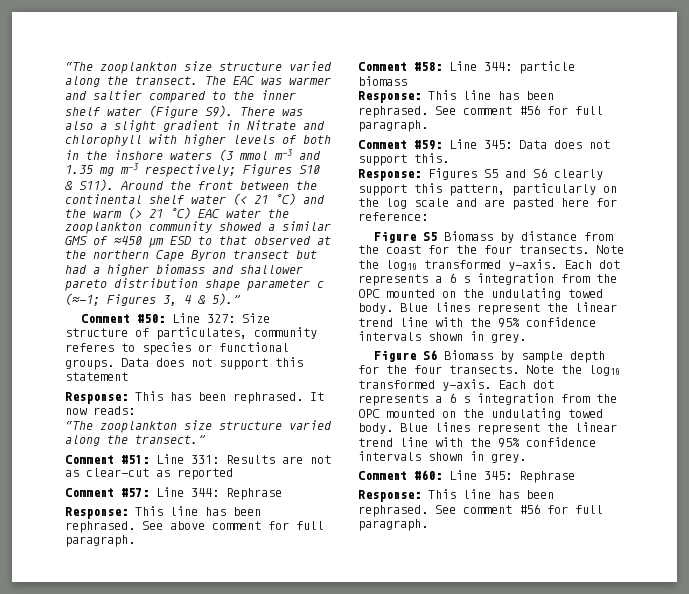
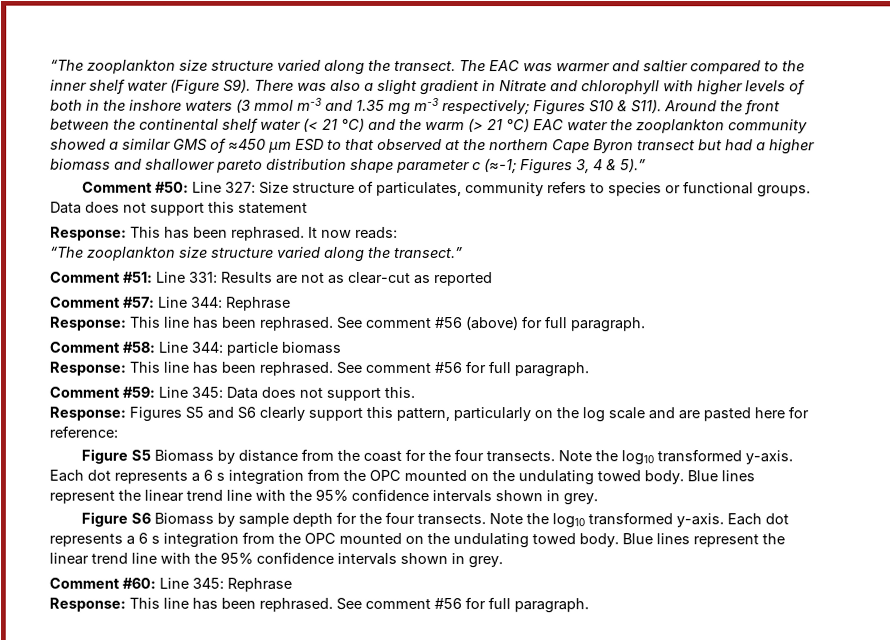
[65,343,114,352] referes -> [546,181,587,194] refers
[170,521,261,530] above comment -> [365,316,519,331] comment #56 (above)

